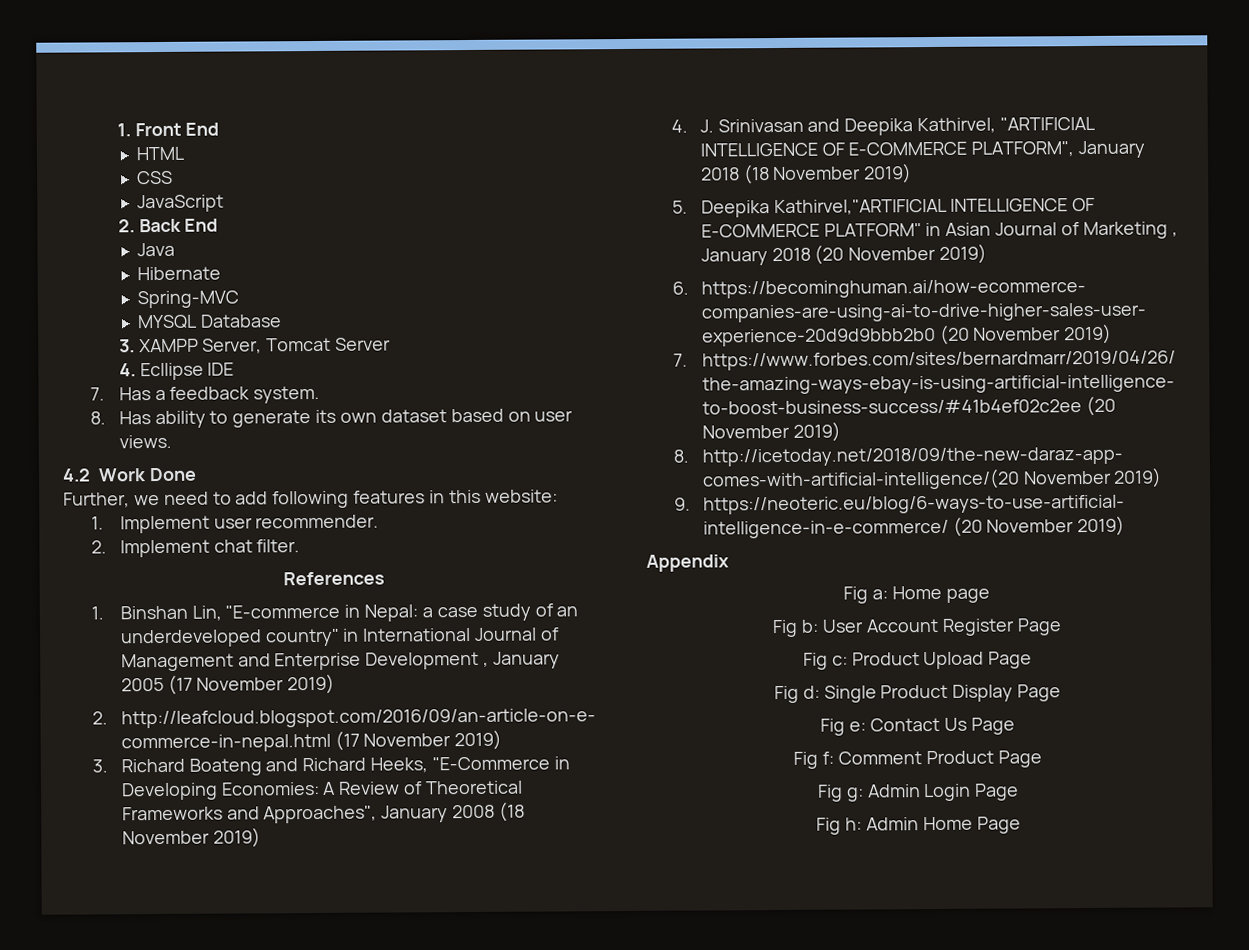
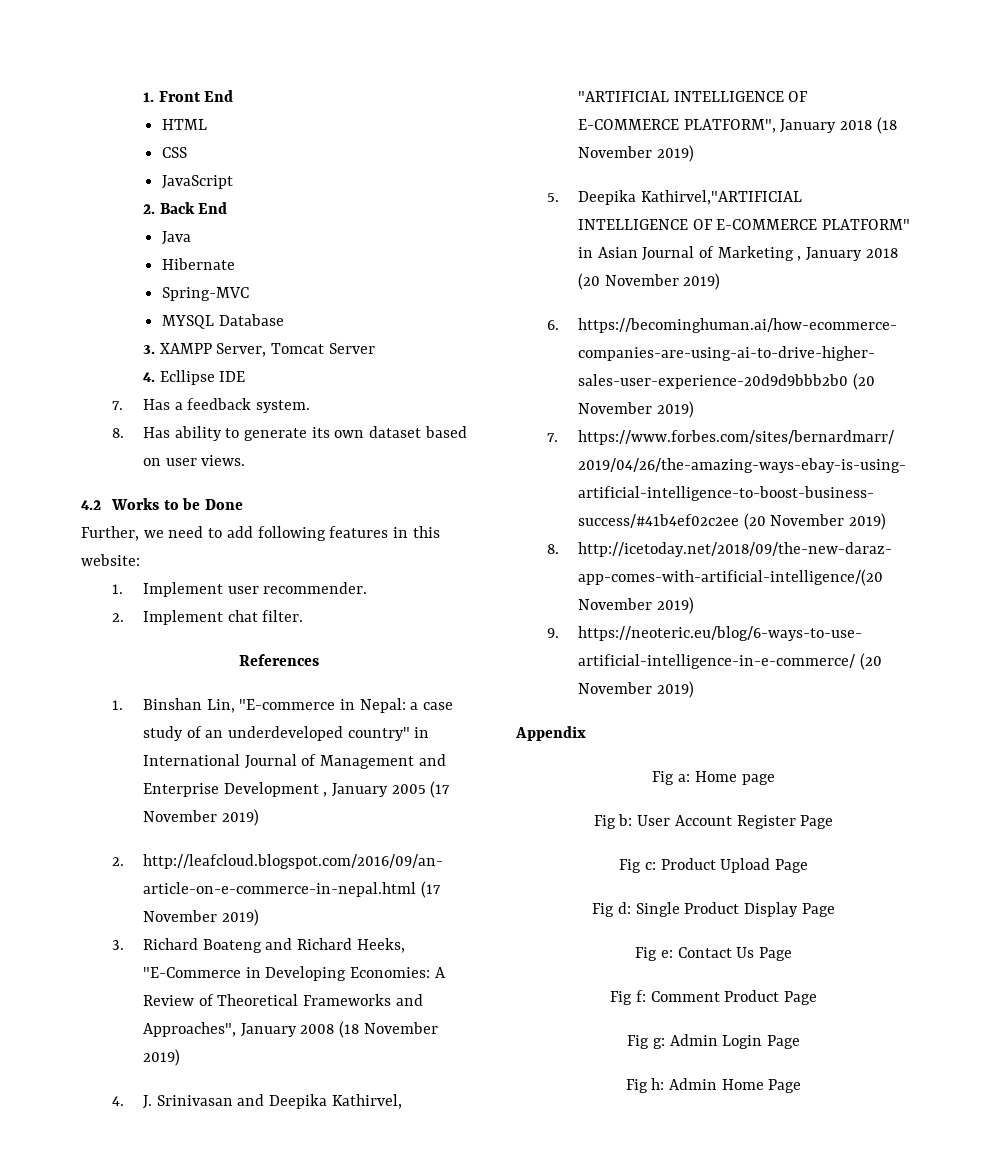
[98,468,147,482] Work -> [110,498,201,510] Works to be

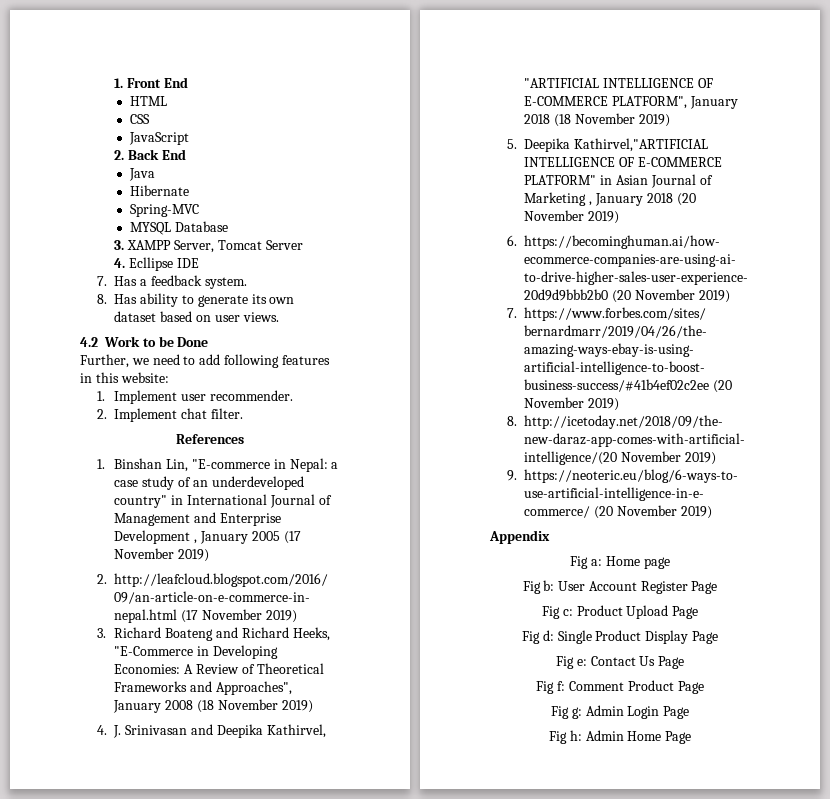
[110,498,159,510] Works -> [104,336,140,347] Work

